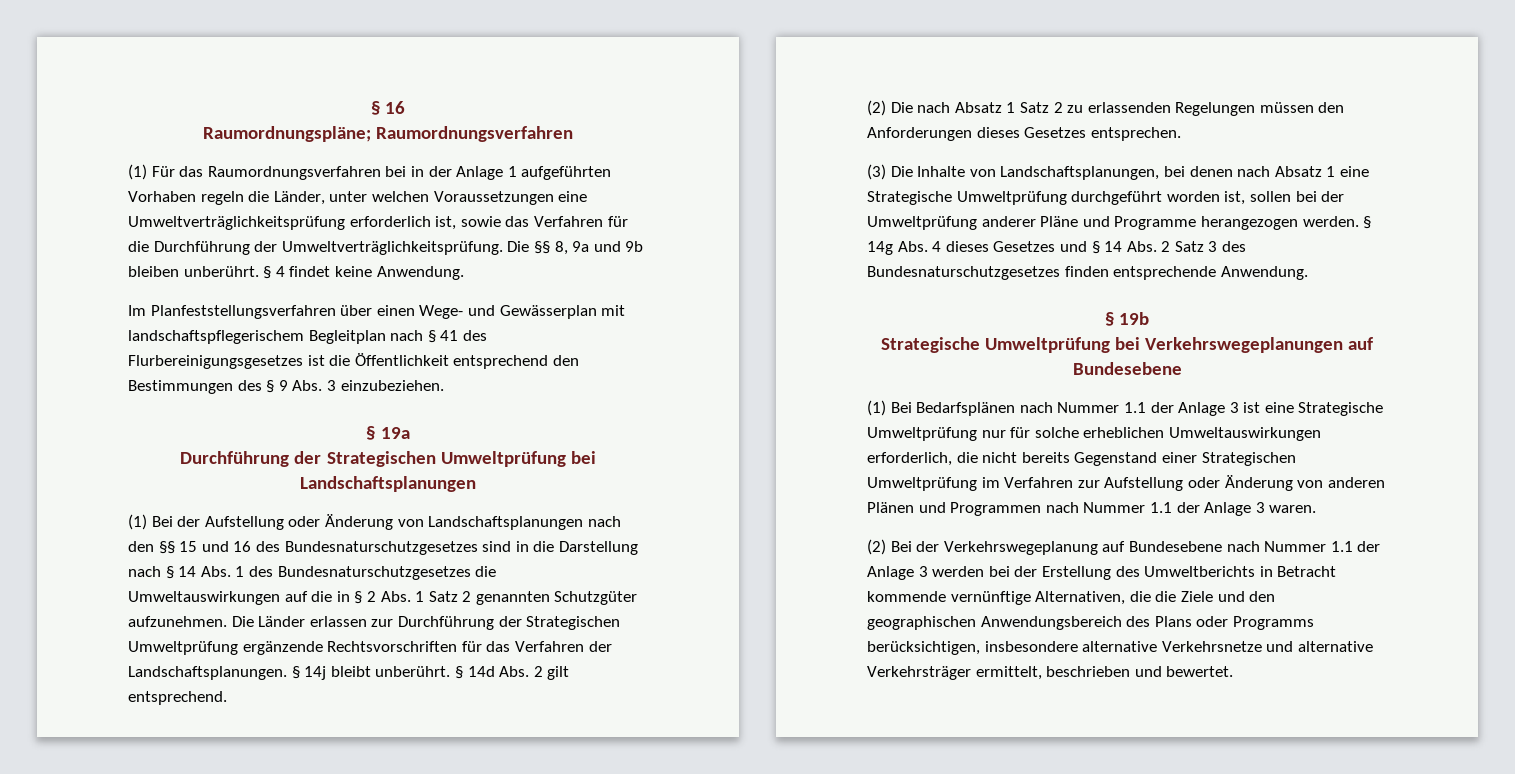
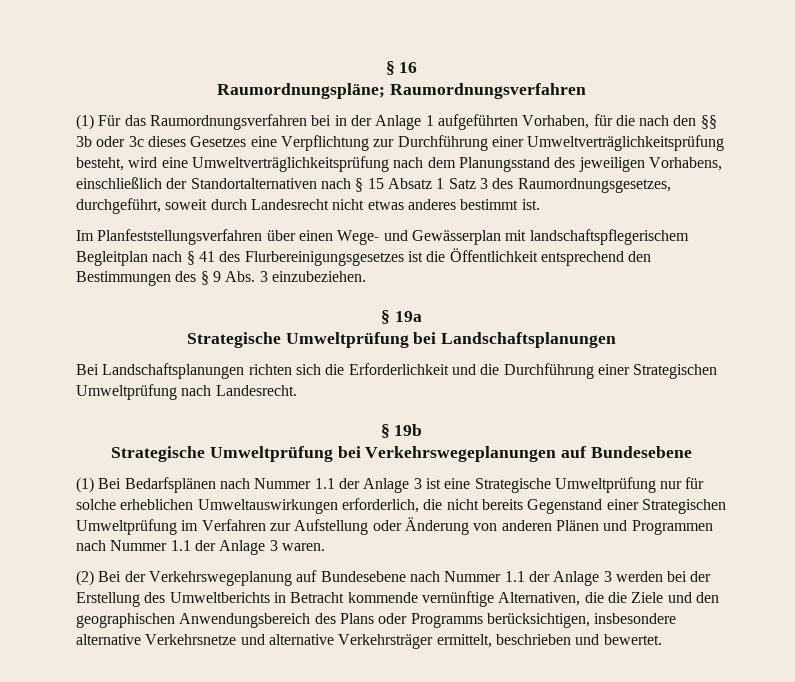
[128,191,588,205] [128,216,628,230] [128,241,644,255] [128,266,464,280] Vorhaben regeln die Länder, unter welchen Voraussetzungen eine Umweltverträglichkeitsprüfung erforderlich ist, sowie das Verfahren für die Durchführung der Umweltverträglichkeitsprüfung. Die §§ 8, 9a und 9b bleiben unberührt. § 4 findet keine Anwendung. -> [522,114,717,129] [76,135,725,151] [76,156,722,172] [76,177,671,193] [76,198,540,214] Vorhaben, für die nach den §§ 3b oder 3c dieses Gesetzes eine Verpflichtung zur Durchführung einer Umweltverträglichkeitsprüfung besteht, wird eine Umweltverträglichkeitsprüfung nach dem Planungsstand des jeweiligen Vorhabens, einschließlich der Standortalternativen nach § 15 Absatz 1 Satz 3 des Raumordnungsgesetzes, durchgeführt, soweit durch Landesrecht nicht etwas anderes bestimmt ist.
[180,451,436,467] Durchführung der Strategischen -> [186,332,281,348] Strategische
[128,514,621,530] [128,541,638,555] [128,566,497,580] [128,591,638,605] [128,616,621,630] [128,641,612,655] [128,666,570,680] [128,691,227,705] [867,100,1345,116] [867,127,1181,141] [867,164,1369,180] [867,191,1345,205] [867,216,1372,230] [867,241,1247,255] [867,266,1308,280] (1) Bei der Aufstellung oder Änderung von Landschaftsplanungen nach den §§ 15 und 16 des Bundesnaturschutzgesetzes sind in die Darstellung nach § 14 Abs. 1 des Bundesnaturschutzgesetzes die Umweltauswirkungen auf die in § 2 Abs. 1 Satz 2 genannten Schutzgüter aufzunehmen. Die Länder erlassen zur Durchführung der Strategischen Umweltprüfung ergänzende Rechtsvorschriften für das Verfahren der Landschaftsplanungen. § 14j bleibt unberührt. § 14d Abs. 2 gilt entsprechend. // (2) Die nach Absatz 1 Satz 2 zu erlassenden Regelungen müssen den Anforderungen dieses Gesetzes entsprechen. // (3) Die Inhalte von Landschaftsplanungen, bei denen nach Absatz 1 eine Strategische Umweltprüfung durchgeführt worden ist, sollen bei der Umweltprüfung anderer Pläne und Programme herangezogen werden. § 14g Abs. 4 dieses Gesetzes und § 14 Abs. 2 Satz 3 des Bundesnaturschutzgesetzes finden entsprechende Anwendung. -> [76,363,718,379] [76,384,297,400] Bei Landschaftsplanungen richten sich die Erforderlichkeit und die Durchführung einer Strategischen Umweltprüfung nach Landesrecht.

